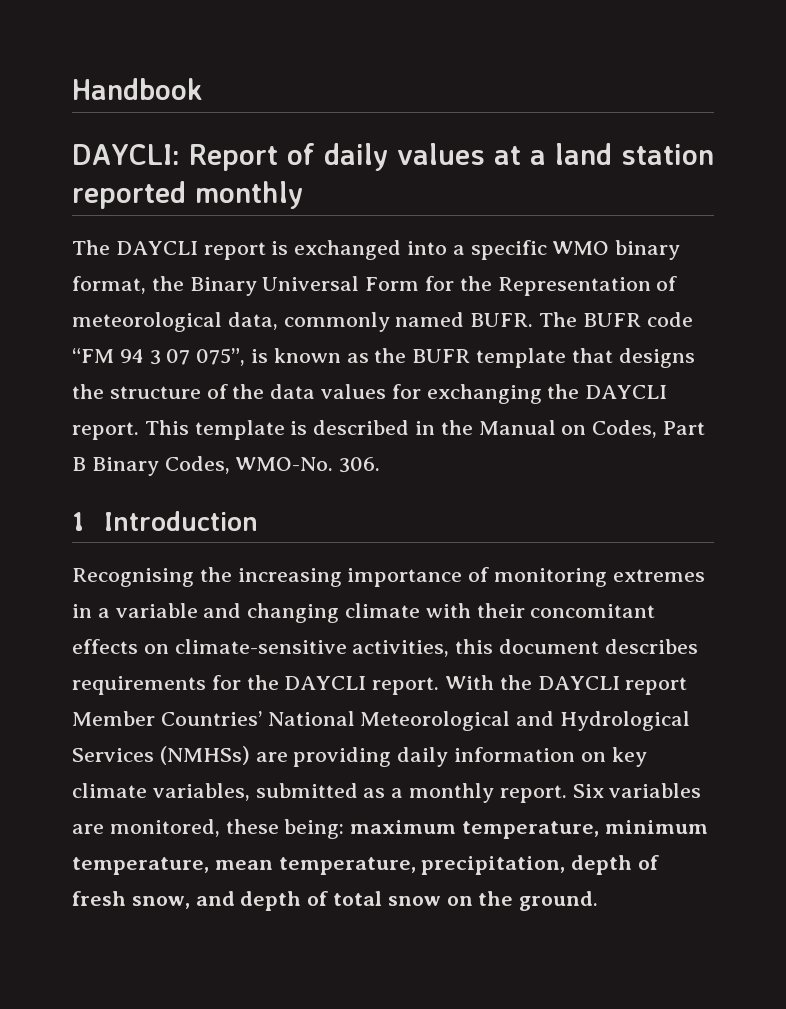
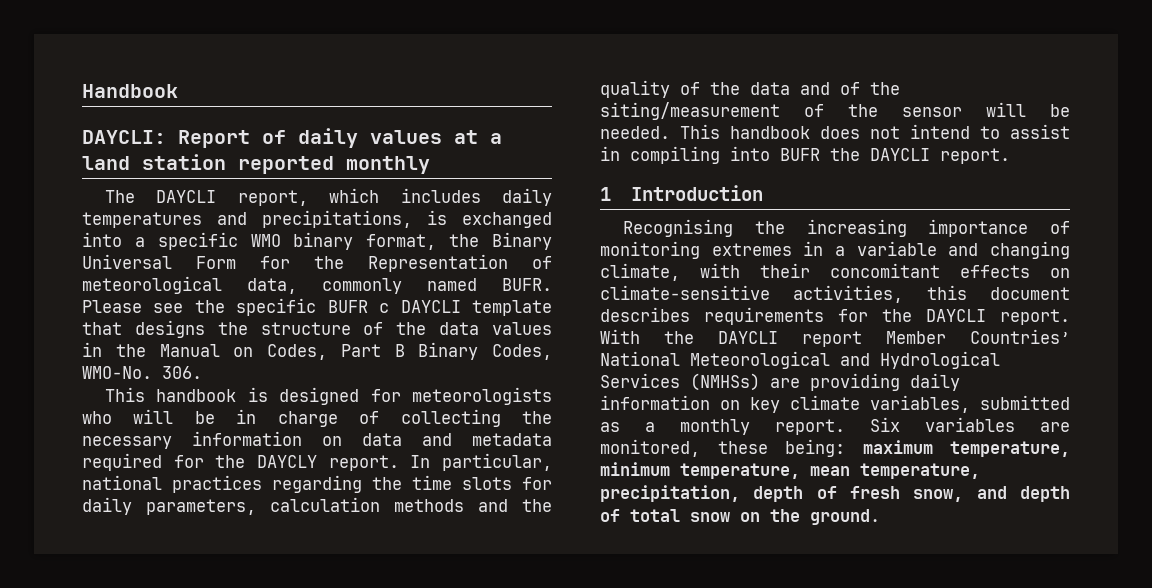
[203,242,266,260] report -> [237,188,552,206] [82,210,412,228] report, which includes daily temperatures and precipitations,
[539,312,693,327] [72,348,471,366] The BUFR code “FM 94 3 07 075”, is known as the BUFR -> [82,298,461,316] Please see the specific BUFR c DAYCLI
[391,384,668,404] [72,420,410,440] for exchanging the DAYCLI report. This template is described -> (552, 328) none
(381, 465) none -> [105,387,552,405] [82,409,552,427] [82,431,552,449] [82,453,552,471] [82,475,552,493] [82,497,552,515] [600,80,900,98] [600,102,1070,120] [600,124,1070,139] [600,146,1010,164] // This handbook is designed for meteorologists who will be in charge of collecting the necessary information on data and metadata required for the DAYCLY report. In particular, national practices regarding the time slots for daily parameters, calculation methods and the quality of the data and of the siting/measurement of the sensor will be needed. This handbook does not intend to assist in compiling into BUFR the DAYCLI report.
[345,603,421,618] climate -> [600,263,680,281] climate,

